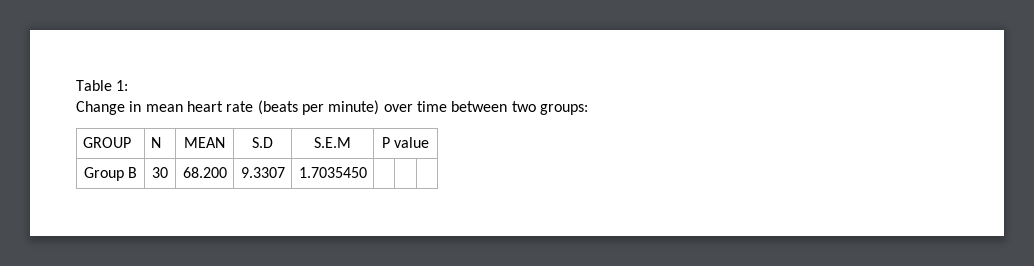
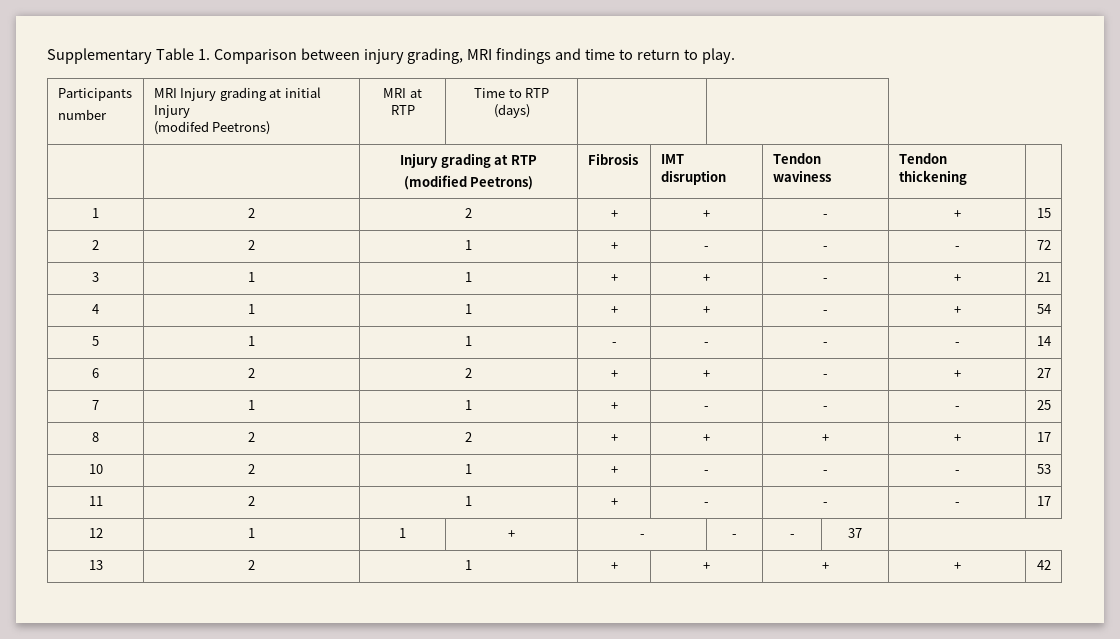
[76,80,129,91] [76,100,588,115] [82,137,131,148] [150,137,161,148] [184,137,225,148] [252,137,273,148] [314,137,351,148] [381,137,430,148] [83,167,138,181] [152,167,168,178] [182,167,227,178] [240,167,285,178] [298,167,367,178] Table 1: // Change in mean heart rate (beats per minute) over time between two groups: // GROUP | N | MEAN | S.D | S.E.M | P value // Group B | 30 | 68.200 | 9.3307 | 1.7035450 | | | -> [47,48,735,64] [57,88,132,101] [57,109,107,120] [153,87,321,101] [153,105,190,118] [153,121,271,135] [383,88,422,98] [390,105,415,115] [473,88,550,98] [493,104,530,118] [400,153,537,168] [403,175,534,190] [587,153,638,165] [660,154,684,164] [660,170,726,185] [772,153,821,164] [772,170,831,182] [898,153,947,164] [898,170,967,185] [92,208,99,218] [248,208,255,218] [465,208,472,218] [610,210,618,218] [703,210,710,218] [823,214,828,218] [953,210,961,218] [1036,208,1051,218] [92,240,99,250] [248,240,255,250] [465,240,472,250] [610,242,618,250] [704,246,709,250] [823,246,828,250] [954,246,960,250] [1036,240,1051,250] [92,272,99,282] [248,272,255,282] [465,272,472,282] [610,274,618,282] [703,274,710,282] [823,278,828,282] [953,274,961,282] [1036,272,1051,282] [92,304,99,314] [248,304,255,314] [465,304,472,314] [610,306,618,314] [703,306,710,314] [823,310,828,314] [953,306,961,314] [1036,304,1051,314] [92,336,99,346] [248,336,255,346] [465,336,472,346] [611,342,617,346] [704,342,709,346] [823,342,828,346] [954,342,960,346] [1036,336,1051,346] [92,368,99,378] [248,368,255,378] [465,368,472,378] [610,370,618,378] [703,370,710,378] [823,374,828,378] [953,370,961,378] [1036,368,1051,378] [92,400,99,410] [248,400,255,410] [465,400,472,410] [610,402,618,410] [704,406,709,410] [823,406,828,410] [954,406,960,410] [1036,400,1051,410] [92,432,99,442] [248,432,255,442] [465,432,472,442] [610,434,618,442] [703,434,710,442] [822,434,829,442] [953,434,961,442] [1036,432,1051,442] [88,464,103,474] [248,464,255,474] [465,464,472,474] [610,466,618,474] [704,470,709,474] [823,470,828,474] [954,470,960,474] [1036,464,1051,474] [88,496,103,506] [248,496,255,506] [465,496,472,506] [610,498,618,506] [704,502,709,506] [823,502,828,506] [954,502,960,506] [1036,496,1051,506] [88,528,103,538] [248,528,255,538] [399,528,406,538] [508,530,515,538] [639,534,645,538] [732,534,737,538] [789,534,795,538] [848,528,862,538] [88,560,103,570] [248,560,255,570] [465,560,472,570] [610,562,618,570] [703,562,710,570] [822,562,829,570] [953,562,961,570] [1036,560,1051,570] Supplementary Table 1. Comparison between injury grading, MRI findings and time to return to play. // Participants // number | MRI Injury grading at initial Injury // (modifed Peetrons) | MRI at RTP | Time to RTP (days) | | // | | Injury grading at RTP // (modified Peetrons) | Fibrosis | IMT disruption | Tendon waviness | Tendon thickening | // 1 | 2 | 2 | + | + | - | + | 15 // 2 | 2 | 1 | + | - | - | - | 72 // 3 | 1 | 1 | + | + | - | + | 21 // 4 | 1 | 1 | + | + | - | + | 54 // 5 | 1 | 1 | - | - | - | - | 14 // 6 | 2 | 2 | + | + | - | + | 27 // 7 | 1 | 1 | + | - | - | - | 25 // 8 | 2 | 2 | + | + | + | + | 17 // 10 | 2 | 1 | + | - | - | - | 53 // 11 | 2 | 1 | + | - | - | - | 17 // 12 | 1 | 1 | + | - | - | - | 37 // 13 | 2 | 1 | + | + | + | + | 42

